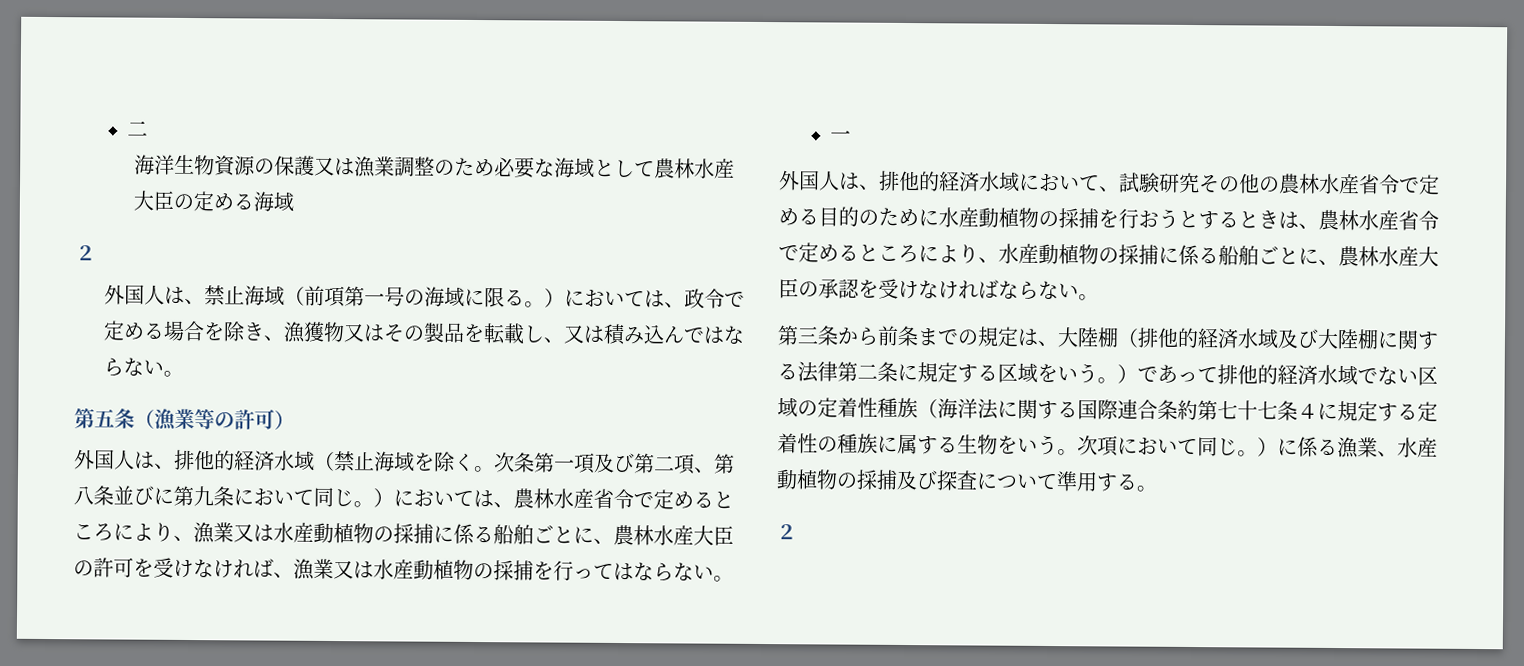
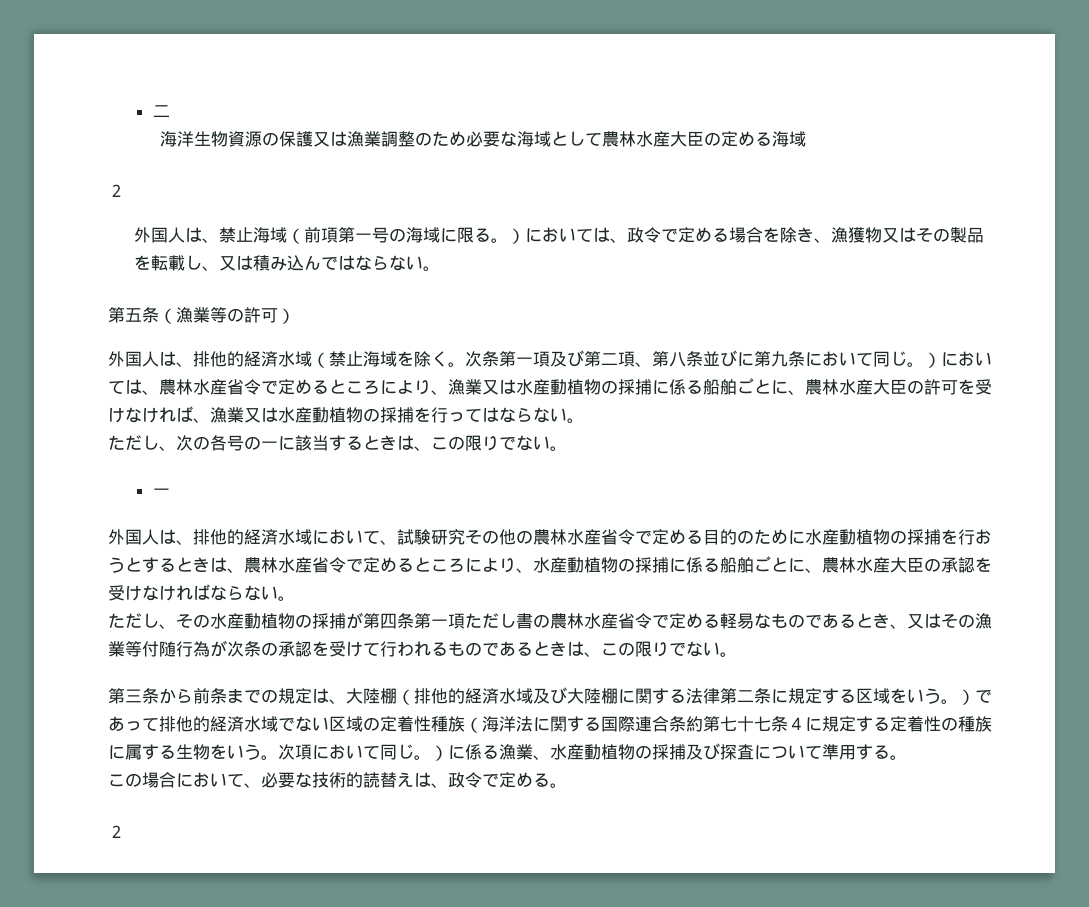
(734, 578) none -> [108,435,567,451] // ただし、次の各号の一に該当するときは、この限りでない。
(1099, 297) none -> [108,612,992,629] [108,640,737,657] // ただし、その水産動植物の採捕が第四条第一項ただし書の農林水産省令で定める軽易なものであるとき、又はその漁業等付随行為が次条の承認を受けて行われるものであるときは、この限りでない。
(1157, 488) none -> [108,772,567,788] // この場合において、必要な技術的読替えは、政令で定める。

